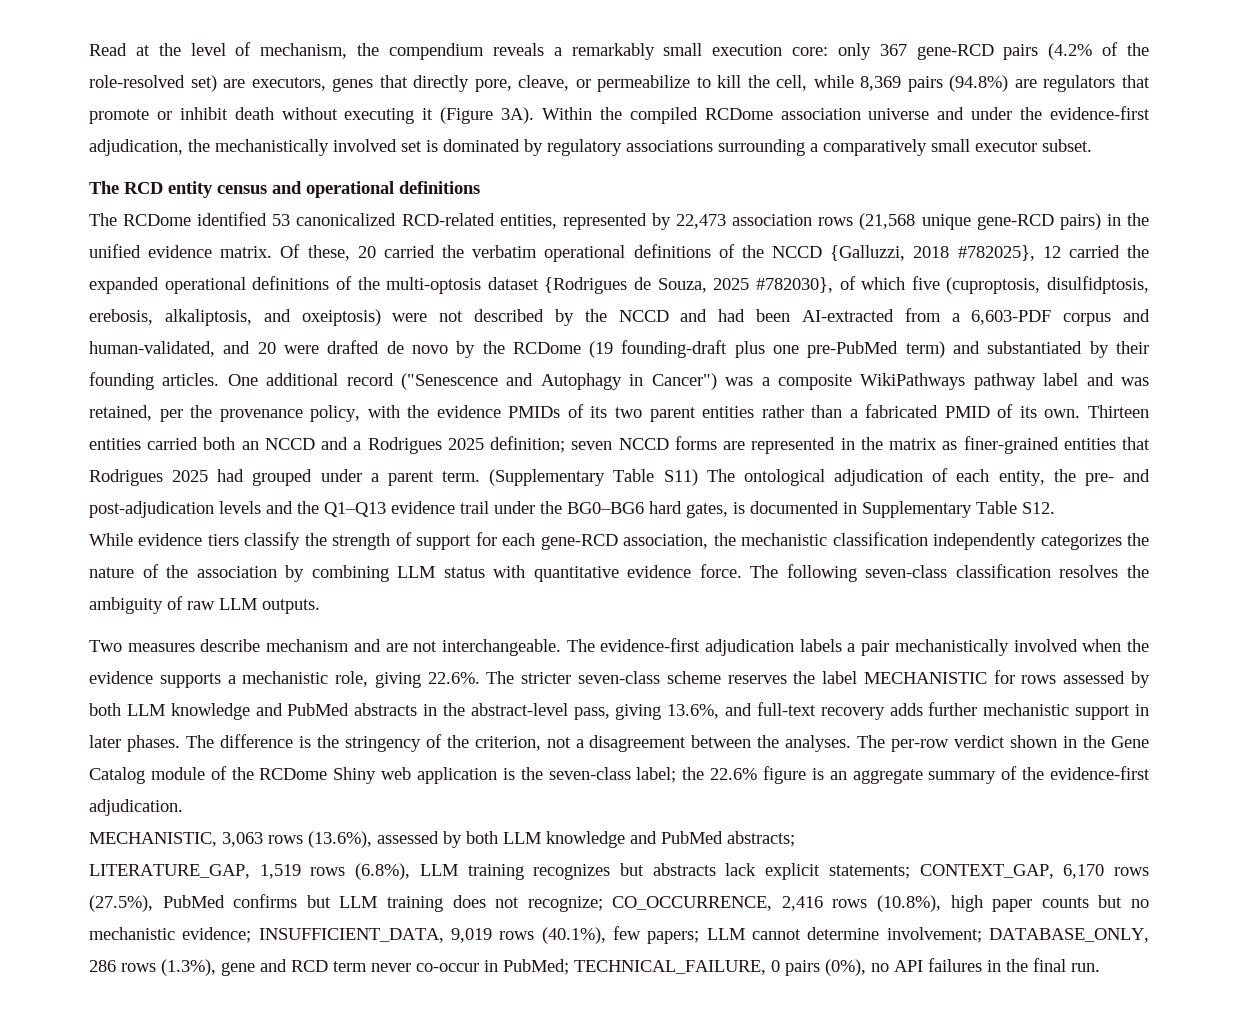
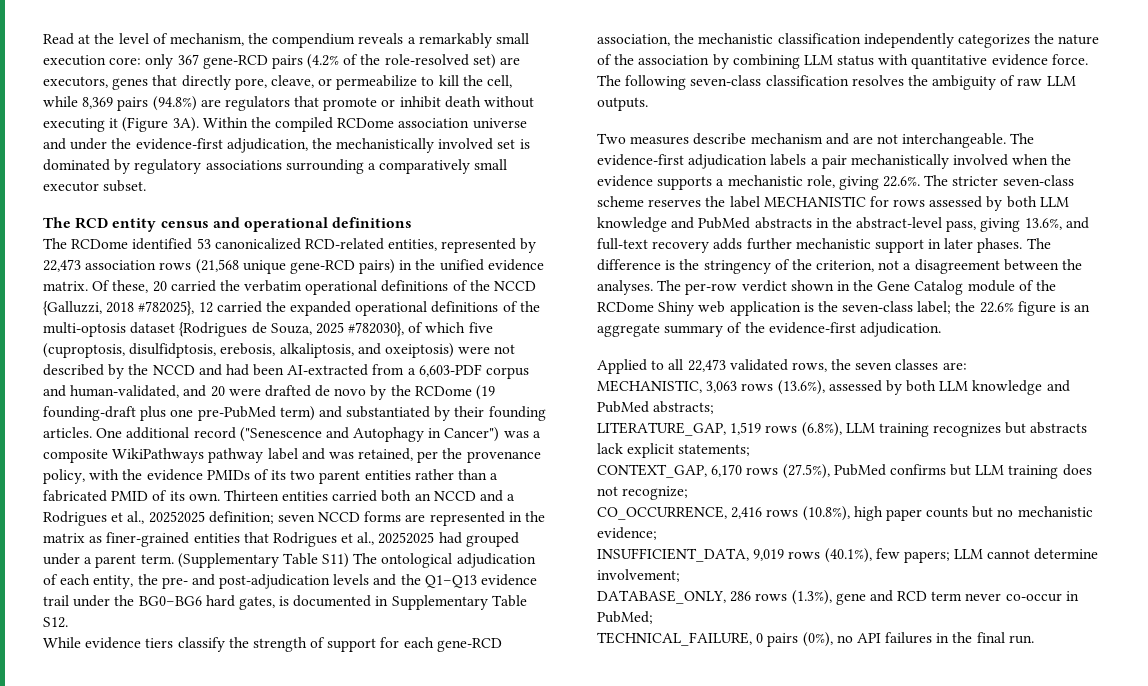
[447,438,484,450] 2025 -> [111,511,205,524] et al., 20252025
[172,470,209,482] 2025 -> [341,532,435,545] et al., 20252025
(183, 807) none -> [597,359,967,374] // Applied to all 22,473 validated rows, the seven classes are:
(910, 872) none -> (751, 450) //
(603, 904) none -> (689, 493) //
(252, 935) none -> (657, 533) //
(982, 935) none -> (680, 575) //
(569, 967) none -> (653, 617) //

